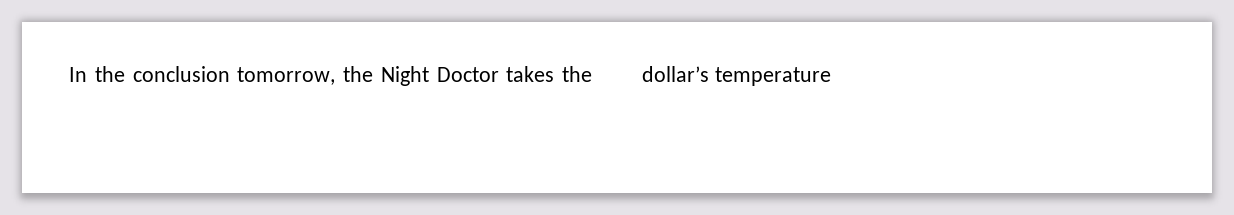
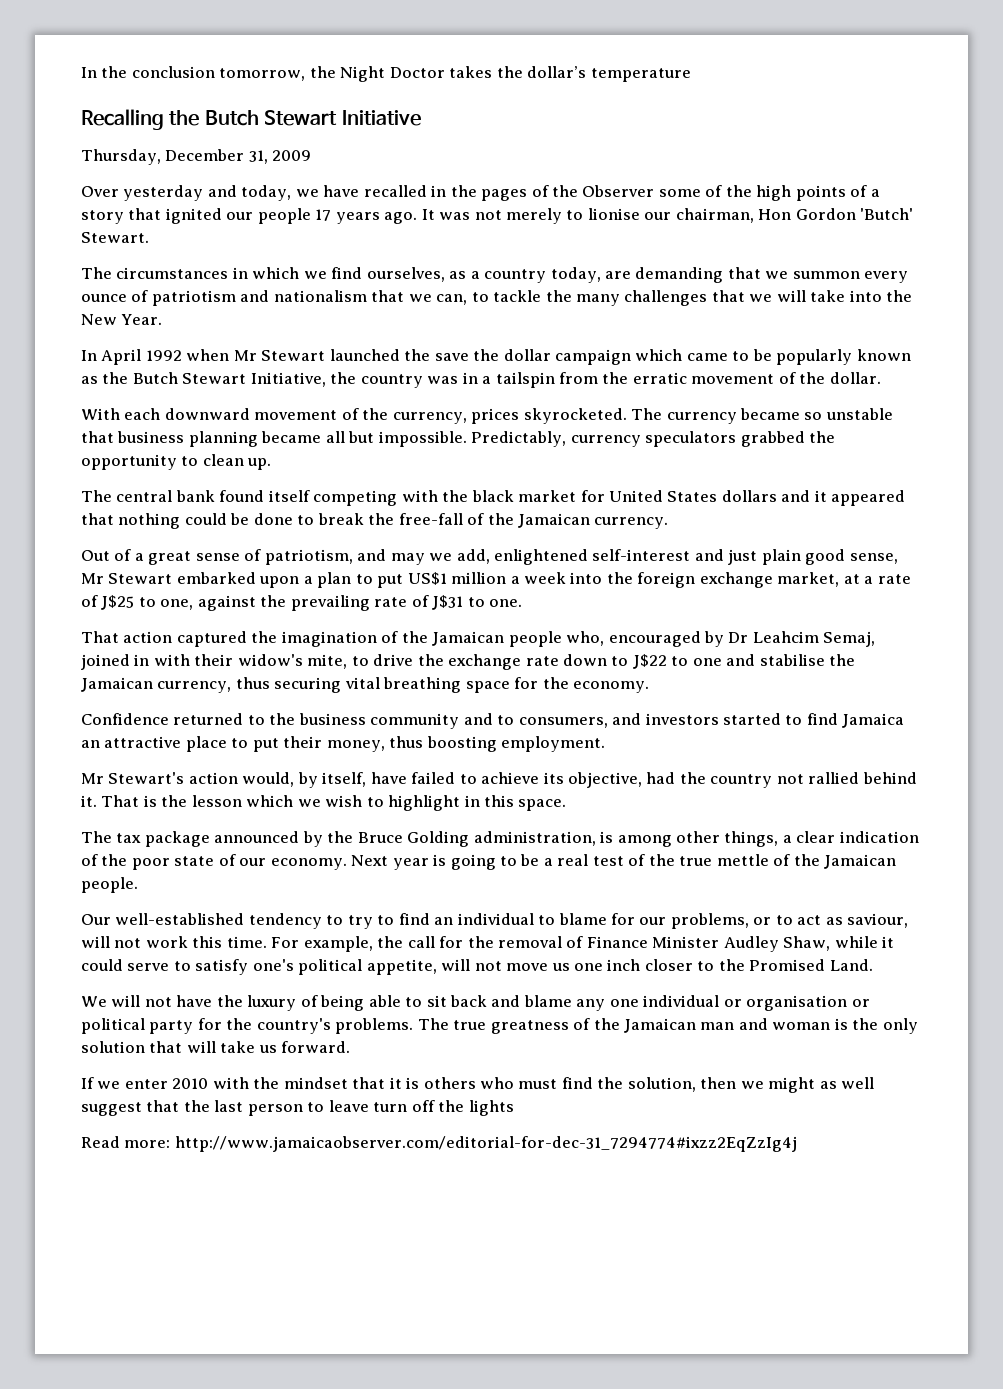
(831, 76) none -> [81,109,421,130] [81,149,312,165] [81,185,880,201] [81,208,914,224] [81,232,149,243] [81,267,909,283] [81,290,913,306] [81,314,163,325] [81,349,911,365] [81,372,881,388] [81,408,893,424] [81,431,836,447] [81,454,272,470] [81,490,906,506] [81,513,669,529] [81,549,898,565] [81,572,911,588] [81,595,523,611] [81,631,876,647] [81,654,856,670] [81,677,650,693] [81,713,905,729] [81,736,606,752] [81,772,917,788] [81,795,567,811] [81,831,919,847] [81,854,897,870] [81,877,138,893] [81,913,909,929] [81,936,895,952] [81,959,873,975] [81,995,870,1011] [81,1018,918,1034] [81,1041,351,1053] [81,1077,875,1093] [81,1100,514,1116] [81,1136,797,1152] // Recalling the Butch Stewart Initiative // Thursday, December 31, 2009 // Over yesterday and today, we have recalled in the pages of the Observer some of the high points of a story that ignited our people 17 years ago. It was not merely to lionise our chairman, Hon Gordon 'Butch' Stewart. // The circumstances in which we find ourselves, as a country today, are demanding that we summon every ounce of patriotism and nationalism that we can, to tackle the many challenges that we will take into the New Year. // In April 1992 when Mr Stewart launched the save the dollar campaign which came to be popularly known as the Butch Stewart Initiative, the country was in a tailspin from the erratic movement of the dollar. // With each downward movement of the currency, prices skyrocketed. The currency became so unstable that business planning became all but impossible. Predictably, currency speculators grabbed the opportunity to clean up. // The central bank found itself competing with the black market for United States dollars and it appeared that nothing could be done to break the free-fall of the Jamaican currency. // Out of a great sense of patriotism, and may we add, enlightened self-interest and just plain good sense, Mr Stewart embarked upon a plan to put US$1 million a week into the foreign exchange market, at a rate of J$25 to one, against the prevailing rate of J$31 to one. // That action captured the imagination of the Jamaican people who, encouraged by Dr Leahcim Semaj, joined in with their widow's mite, to drive the exchange rate down to J$22 to one and stabilise the Jamaican currency, thus securing vital breathing space for the economy. // Confidence returned to the business community and to consumers, and investors started to find Jamaica an attractive place to put their money, thus boosting employment. // Mr Stewart's action would, by itself, have failed to achieve its objective, had the country not rallied behind it. That is the lesson which we wish to highlight in this space. // The tax package announced by the Bruce Golding administration, is among other things, a clear indication of the poor state of our economy. Next year is going to be a real test of the true mettle of the Jamaican people. // Our well-established tendency to try to find an individual to blame for our problems, or to act as saviour, will not work this time. For example, the call for the removal of Finance Minister Audley Shaw, while it could serve to satisfy one's political appetite, will not move us one inch closer to the Promised Land. // We will not have the luxury of being able to sit back and blame any one individual or organisation or political party for the country's problems. The true greatness of the Jamaican man and woman is the only solution that will take us forward. // If we enter 2010 with the mindset that it is others who must find the solution, then we might as well suggest that the last person to leave turn off the lights // Read more: http://www.jamaicaobserver.com/editorial-for-dec-31_7294774#ixzz2EqZzIg4j

